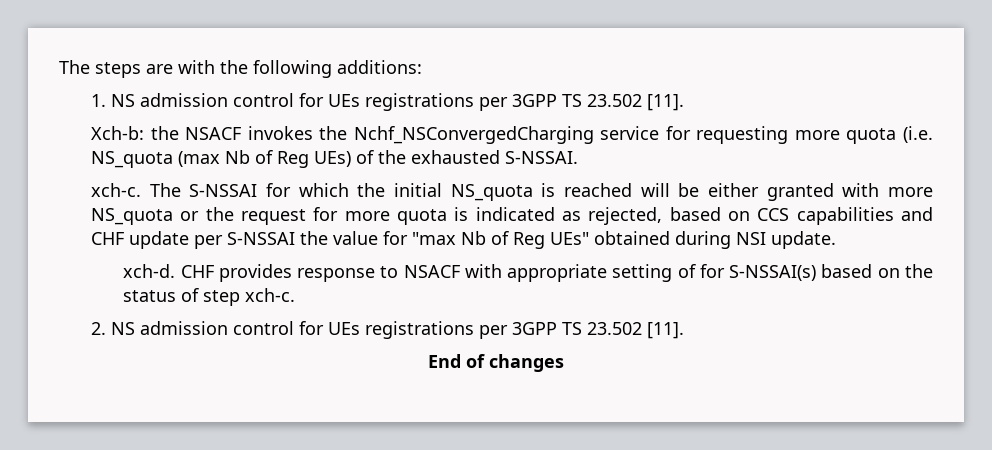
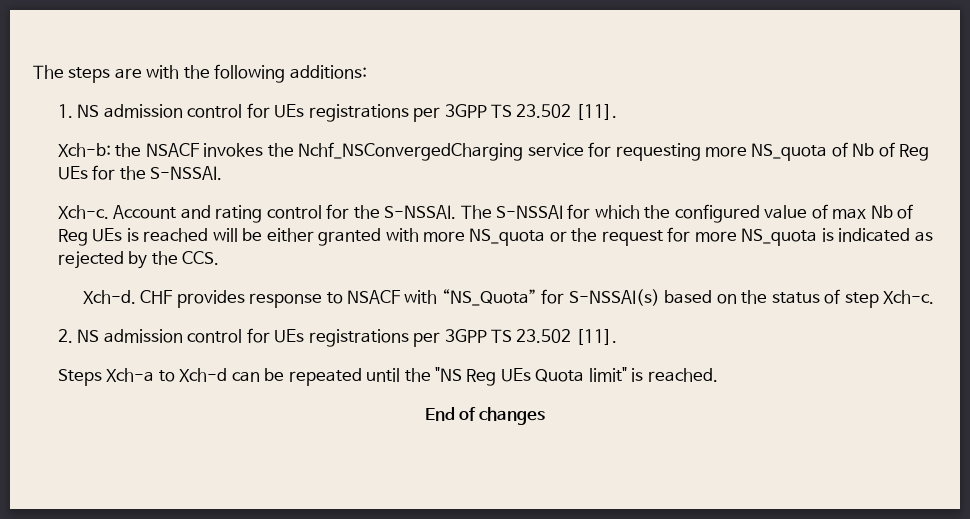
[846,126,933,144] [91,150,579,168] [91,183,142,197] quota (i.e. NS_quota (max Nb of Reg UEs) of the exhausted S-NSSAI. // xch-c. -> [751,142,930,161] [57,165,223,180] [57,204,457,223] NS_quota of Nb of Reg UEs for the S-NSSAI. // Xch-c. Account and rating control for the S-NSSAI.
[394,183,533,201] initial NS_quota -> [674,204,914,223] [57,228,123,246] configured value of max Nb of Reg UEs
[397,209,448,225] quota -> [741,228,818,246] NS_quota
[588,207,933,225] [91,231,837,249] [123,264,176,278] rejected, based on CCS capabilities and CHF update per S-NSSAI the value for "max Nb of Reg UEs" obtained during NSI update. // xch-d. -> [57,251,220,269] [82,290,136,304] rejected by the CCS. // Xch-d.
[507,264,696,282] appropriate setting of -> [441,289,537,306] “NS_Quota”
[245,288,296,302] xch-c. -> [883,290,935,304] Xch-c.
(685, 330) none -> [57,367,718,386] // Steps Xch-a to Xch-d can be repeated until the "NS Reg UEs Quota limit" is reached.

